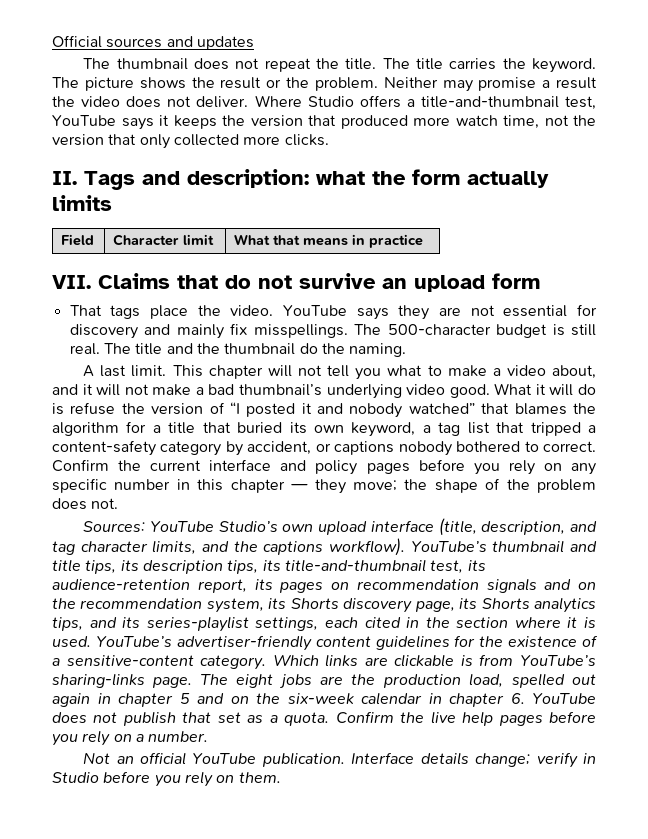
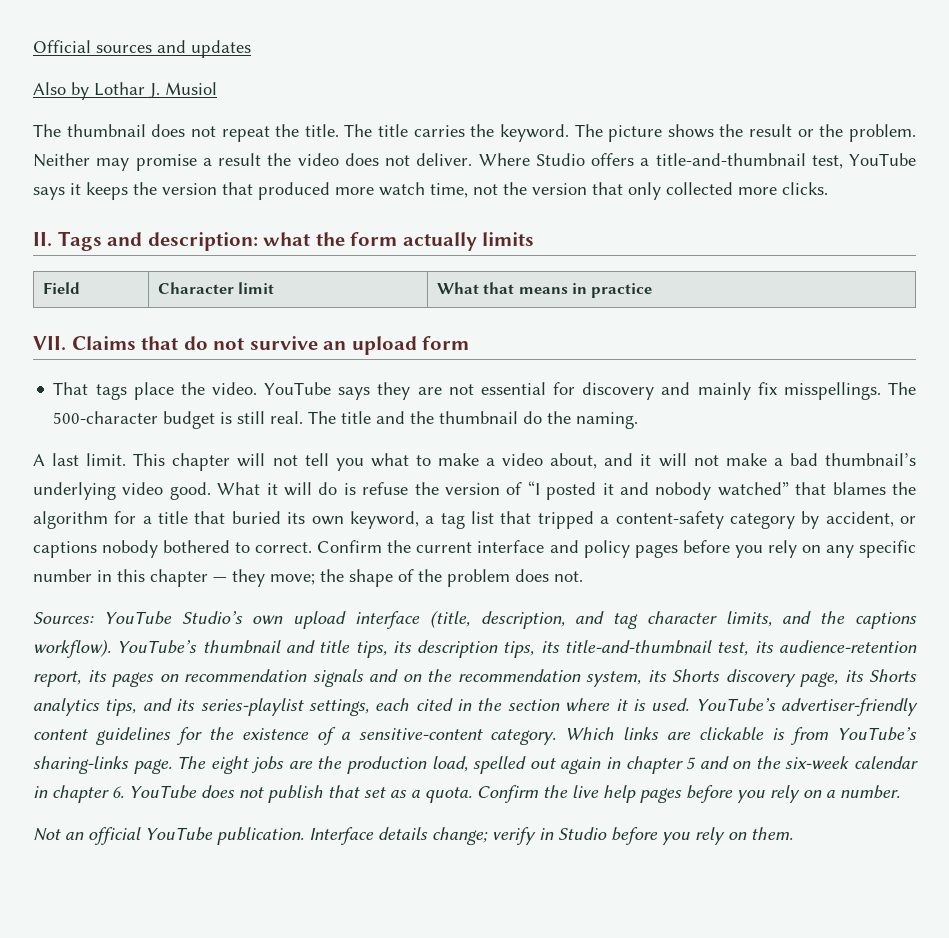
(254, 43) none -> [33,82,217,100] // Also by Lothar J. Musiol

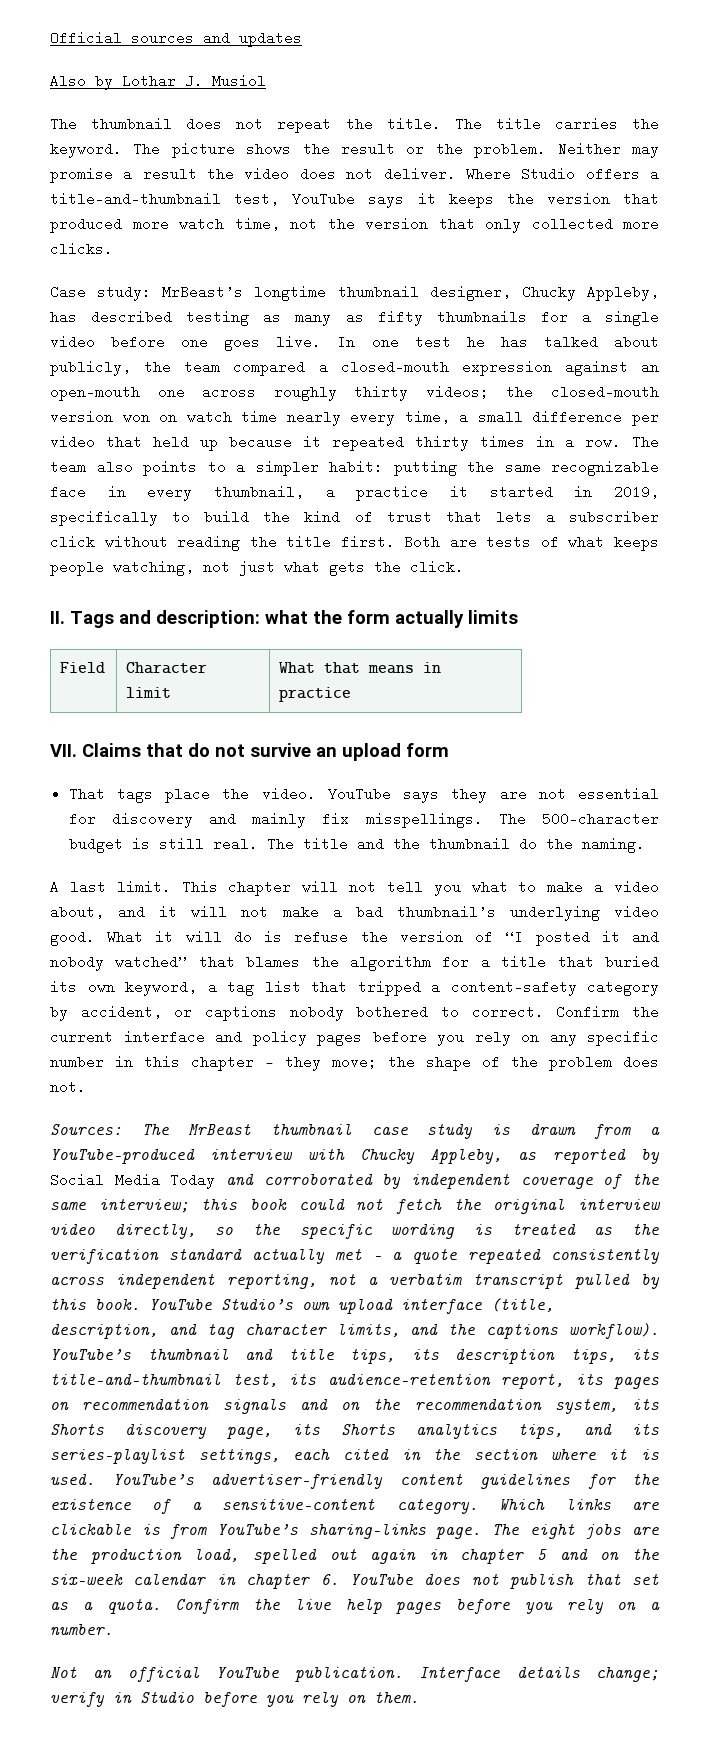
(828, 188) none -> [50,285,659,301] [50,310,660,326] [50,335,659,351] [50,360,659,376] [50,385,659,401] [50,410,659,426] [50,435,659,451] [50,460,659,476] [50,485,659,501] [50,510,660,526] [50,535,659,551] [50,560,464,576] // Case study: MrBeast’s longtime thumbnail designer, Chucky Appleby, has described testing as many as fifty thumbnails for a single video before one goes live. In one test he has talked about publicly, the team compared a closed-mouth expression against an open-mouth one across roughly thirty videos; the closed-mouth version won on watch time nearly every time, a small difference per video that held up because it repeated thirty times in a row. The team also points to a simpler habit: putting the same recognizable face in every thumbnail, a practice it started in 2019, specifically to build the kind of trust that lets a subscriber click without reading the title first. Both are tests of what keeps people watching, not just what gets the click.
(94, 618) none -> [141,1123,660,1139] [50,1148,660,1164] [50,1173,659,1189] [50,1198,661,1214] [50,1223,659,1239] [50,1248,660,1264] [50,1273,660,1289] [50,1298,140,1310] The MrBeast thumbnail case study is drawn from a YouTube-produced interview with Chucky Appleby, as reported by Social Media Today and corroborated by independent coverage of the same interview; this book could not fetch the original interview video directly, so the specific wording is treated as the verification standard actually met — a quote repeated consistently across independent reporting, not a verbatim transcript pulled by this book.

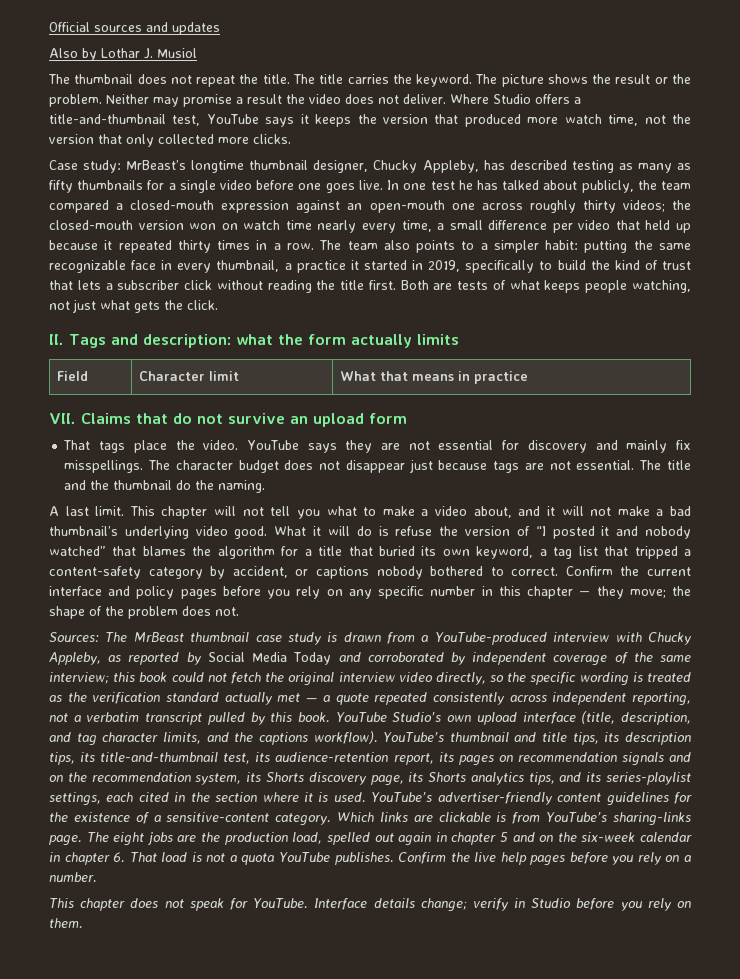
[541,812,659,826] [68,837,258,853] 500-character budget is still real. -> [175,459,635,473] character budget does not disappear just because tags are not essential.
[350,1573,659,1589] [50,1599,161,1614] YouTube does not publish that set as a quota. -> [129,852,394,865] That load is not a quota YouTube publishes.
[50,1666,404,1682] Not an official YouTube publication. -> [49,898,309,911] This chapter does not speak for YouTube.

